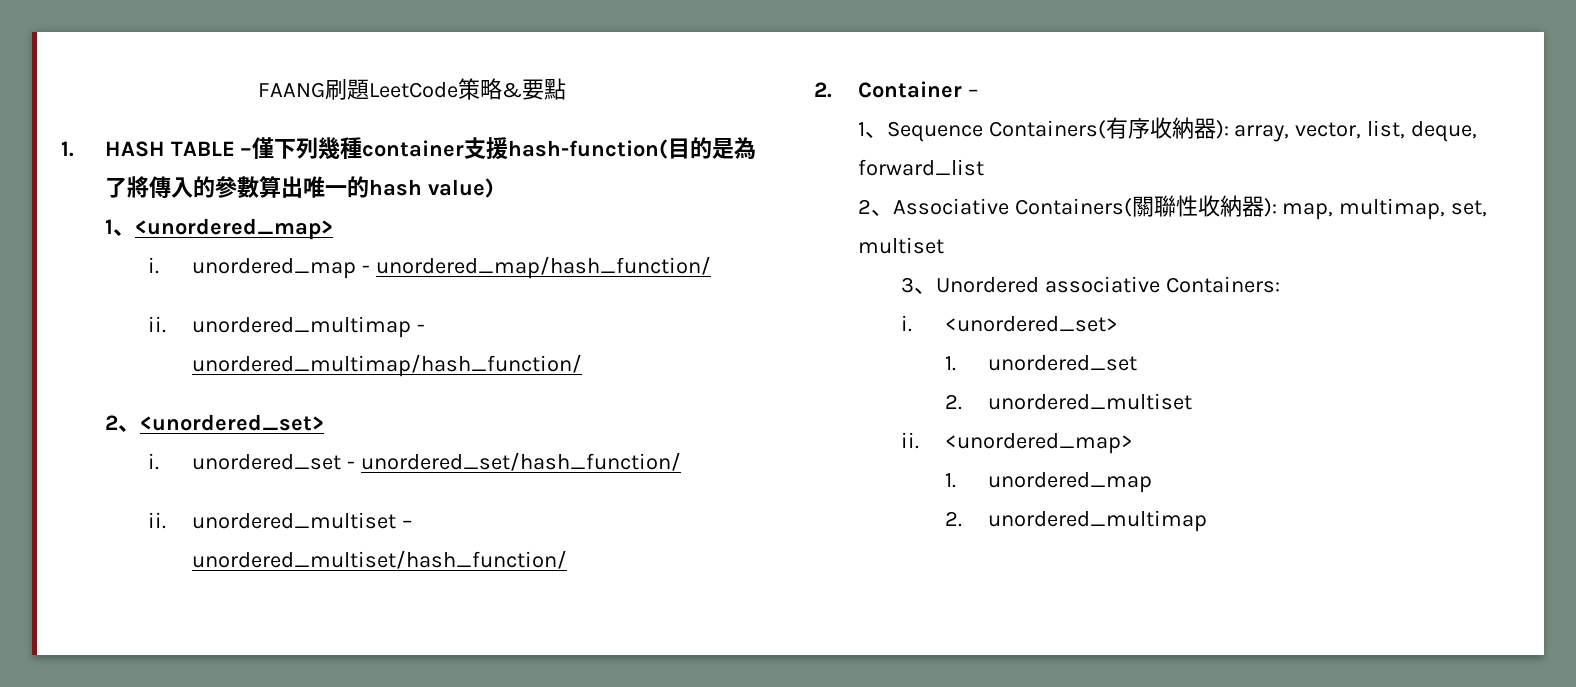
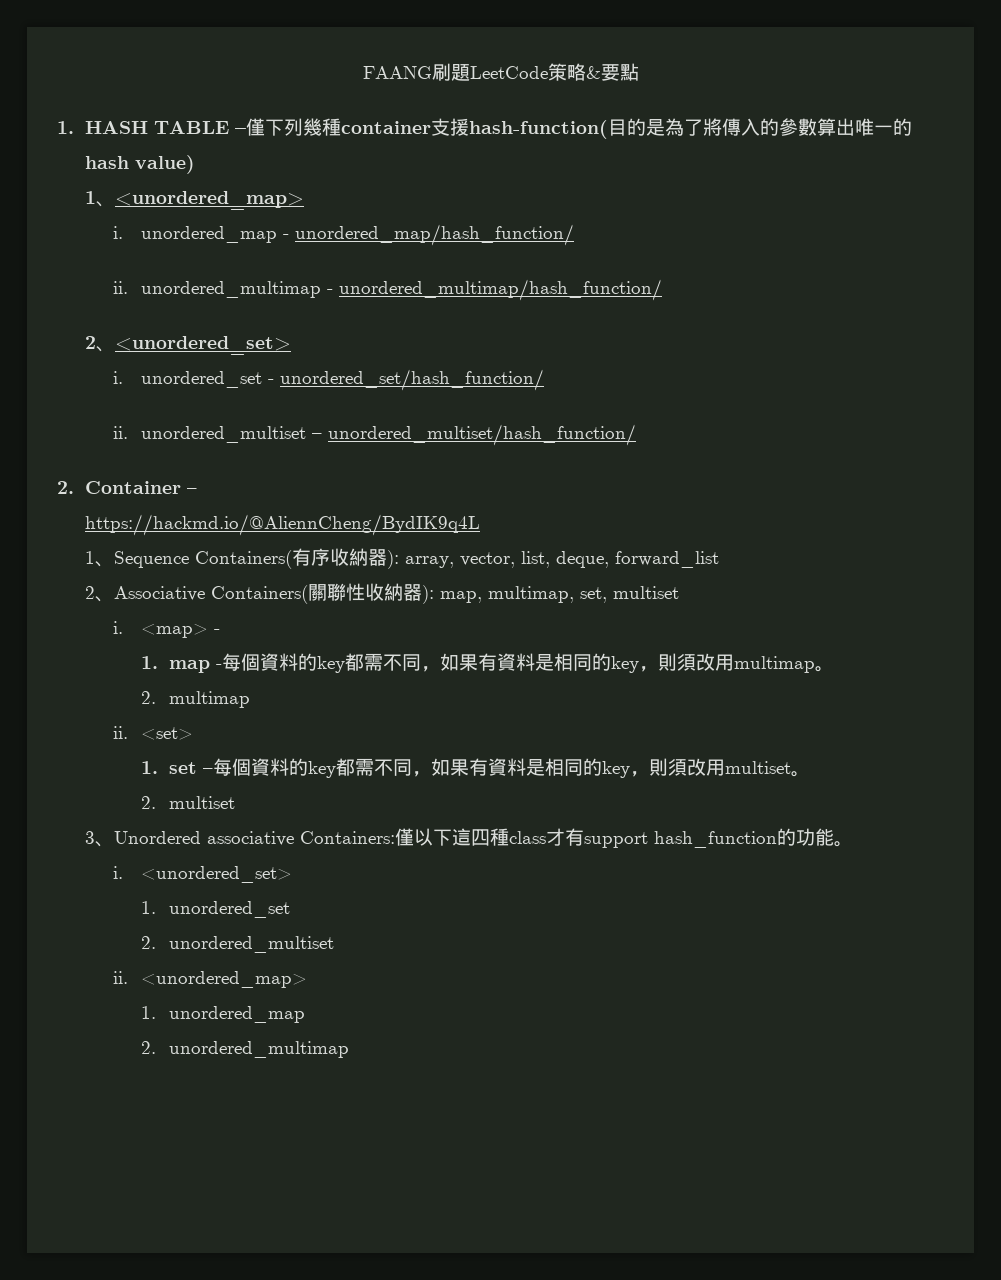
(978, 93) none -> [84,514,480,536] // https://hackmd.io/@AliennCheng/BydIK9q4L
[901,276,1281,294] 3、Unordered associative Containers: -> [112,621,220,638] [140,653,834,673] [140,691,250,708] [112,726,193,740] [140,758,810,778] [140,796,235,809] [84,828,853,848] i. <map> - // 1. map -每個資料的key都需不同，如果有資料是相同的key，則須改用multimap。 // 2. multimap // ii. <set> // 1. set –每個資料的key都需不同，如果有資料是相同的key，則須改用multiset。 // 2. multiset // 3、Unordered associative Containers:僅以下這四種class才有support hash_function的功能。

